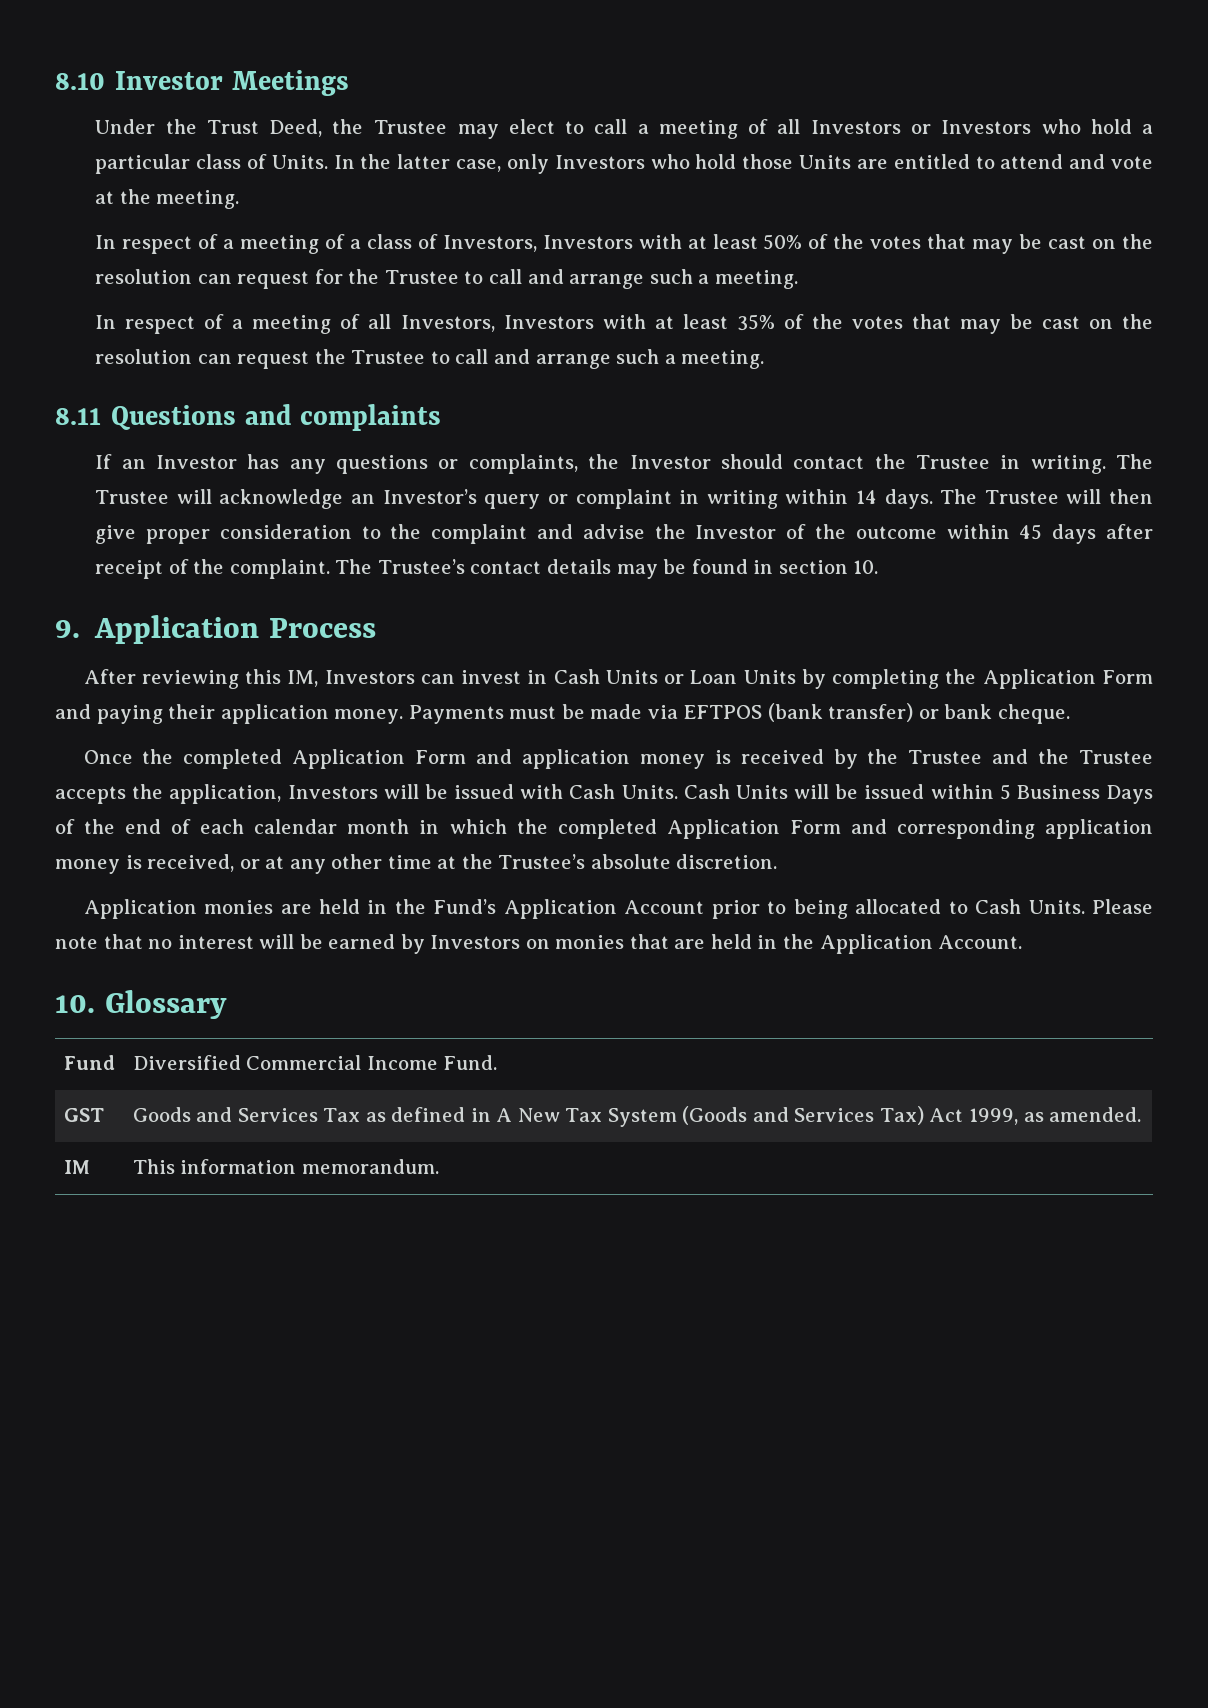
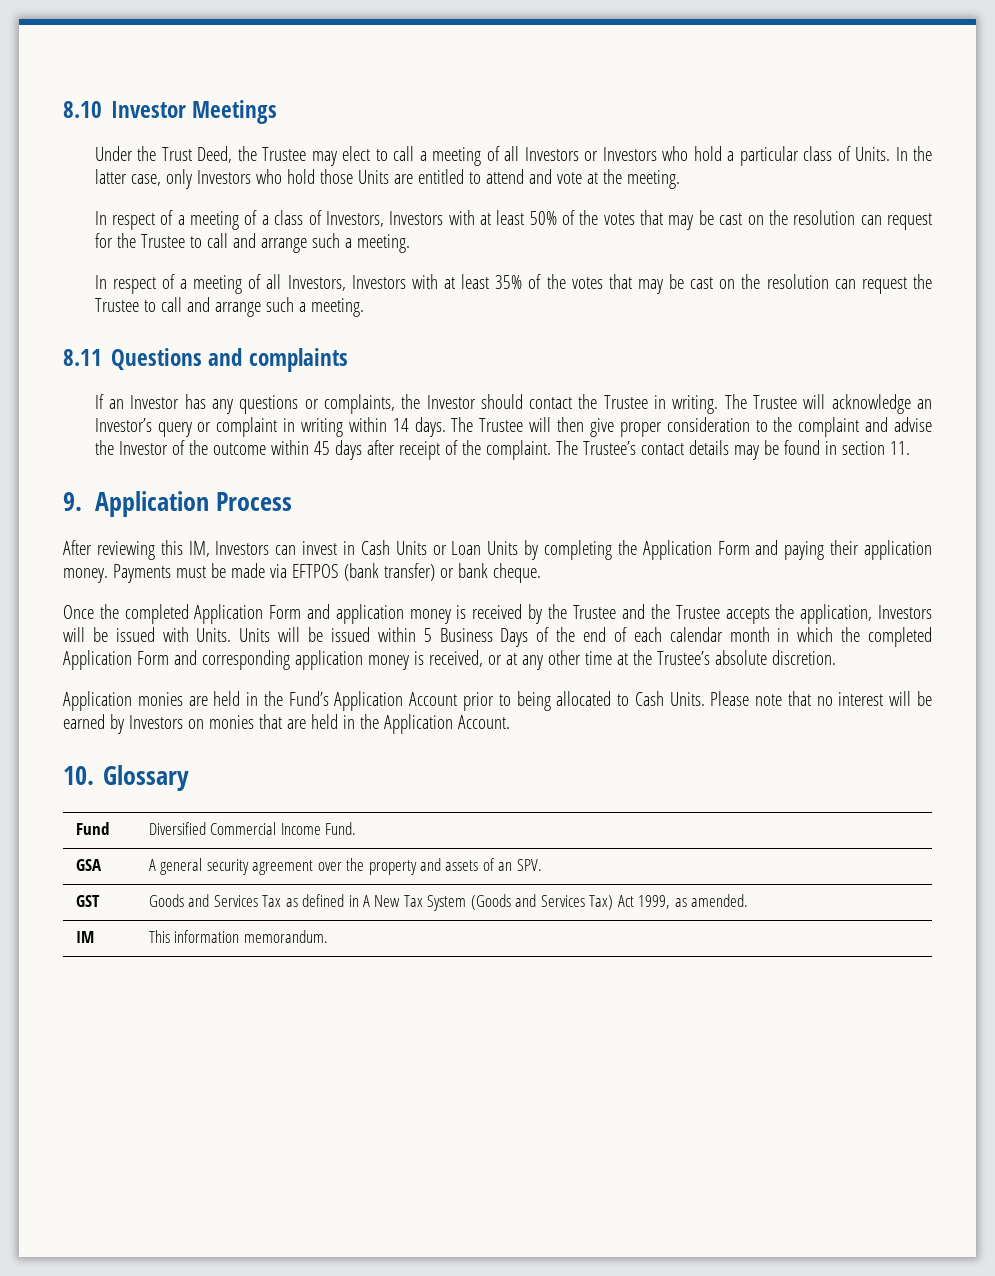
[853,560,879,574] 10. -> [889,441,910,455] 11.
[569,784,730,799] Cash Units. Cash -> [196,628,232,642] Units.
(498, 1062) none -> [75,859,102,871] [148,858,542,875] // GSA | A general security agreement over the property and assets of an SPV.

